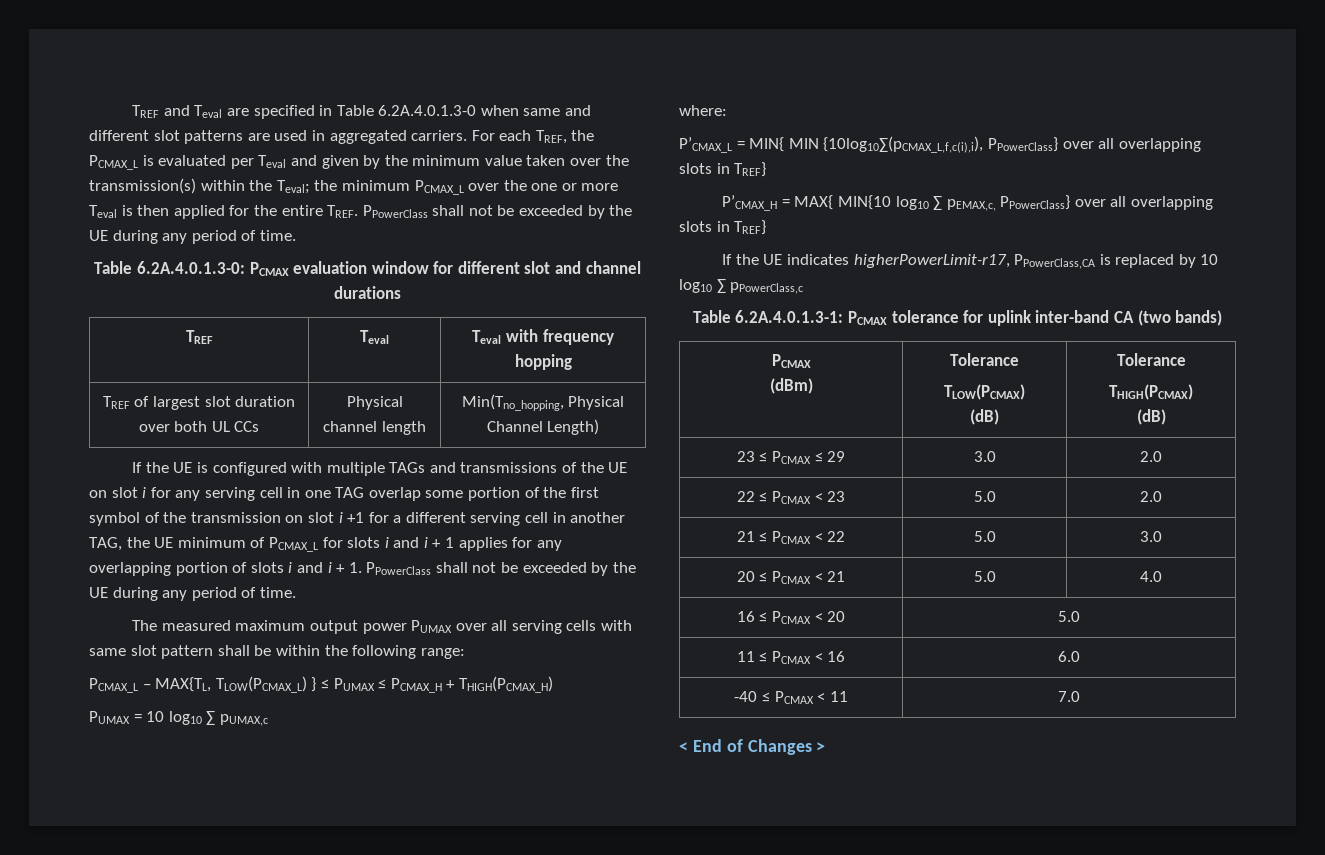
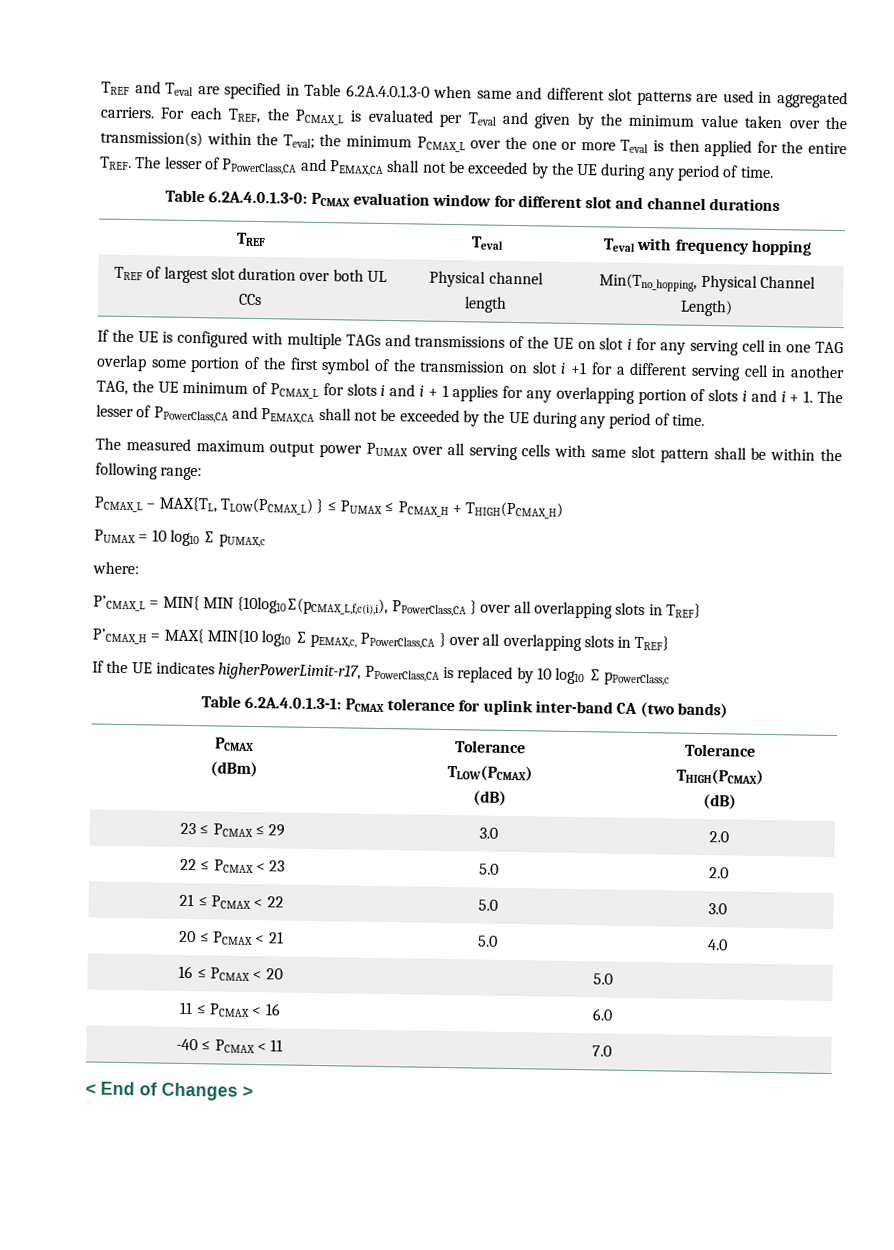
[362,205,428,218] PPowerClass -> [135,156,384,176] The lesser of PPowerClass,CA and PEMAX,CA
[366,562,432,575] PPowerClass -> [816,390,843,404] [96,404,316,424] The lesser of PPowerClass,CA and PEMAX,CA
[987,137,1058,152] PPowerClass} -> [391,600,477,617] PPowerClass,CA }
[1000,195,1071,210] PPowerClass} -> [360,632,446,649] PPowerClass,CA }

